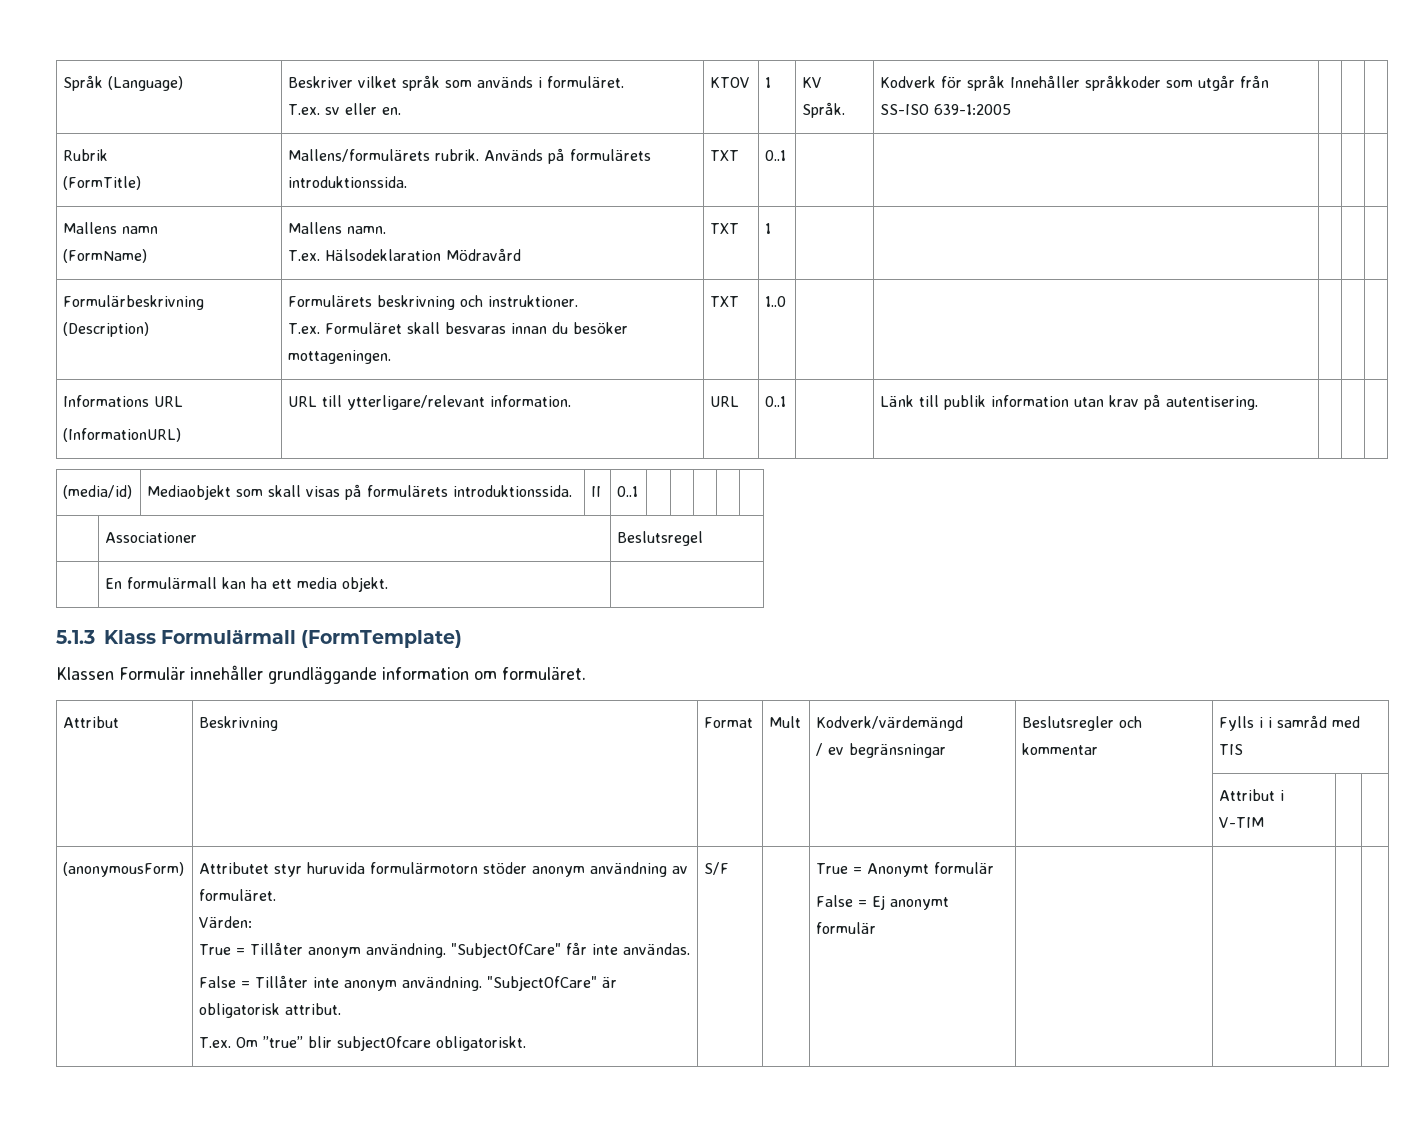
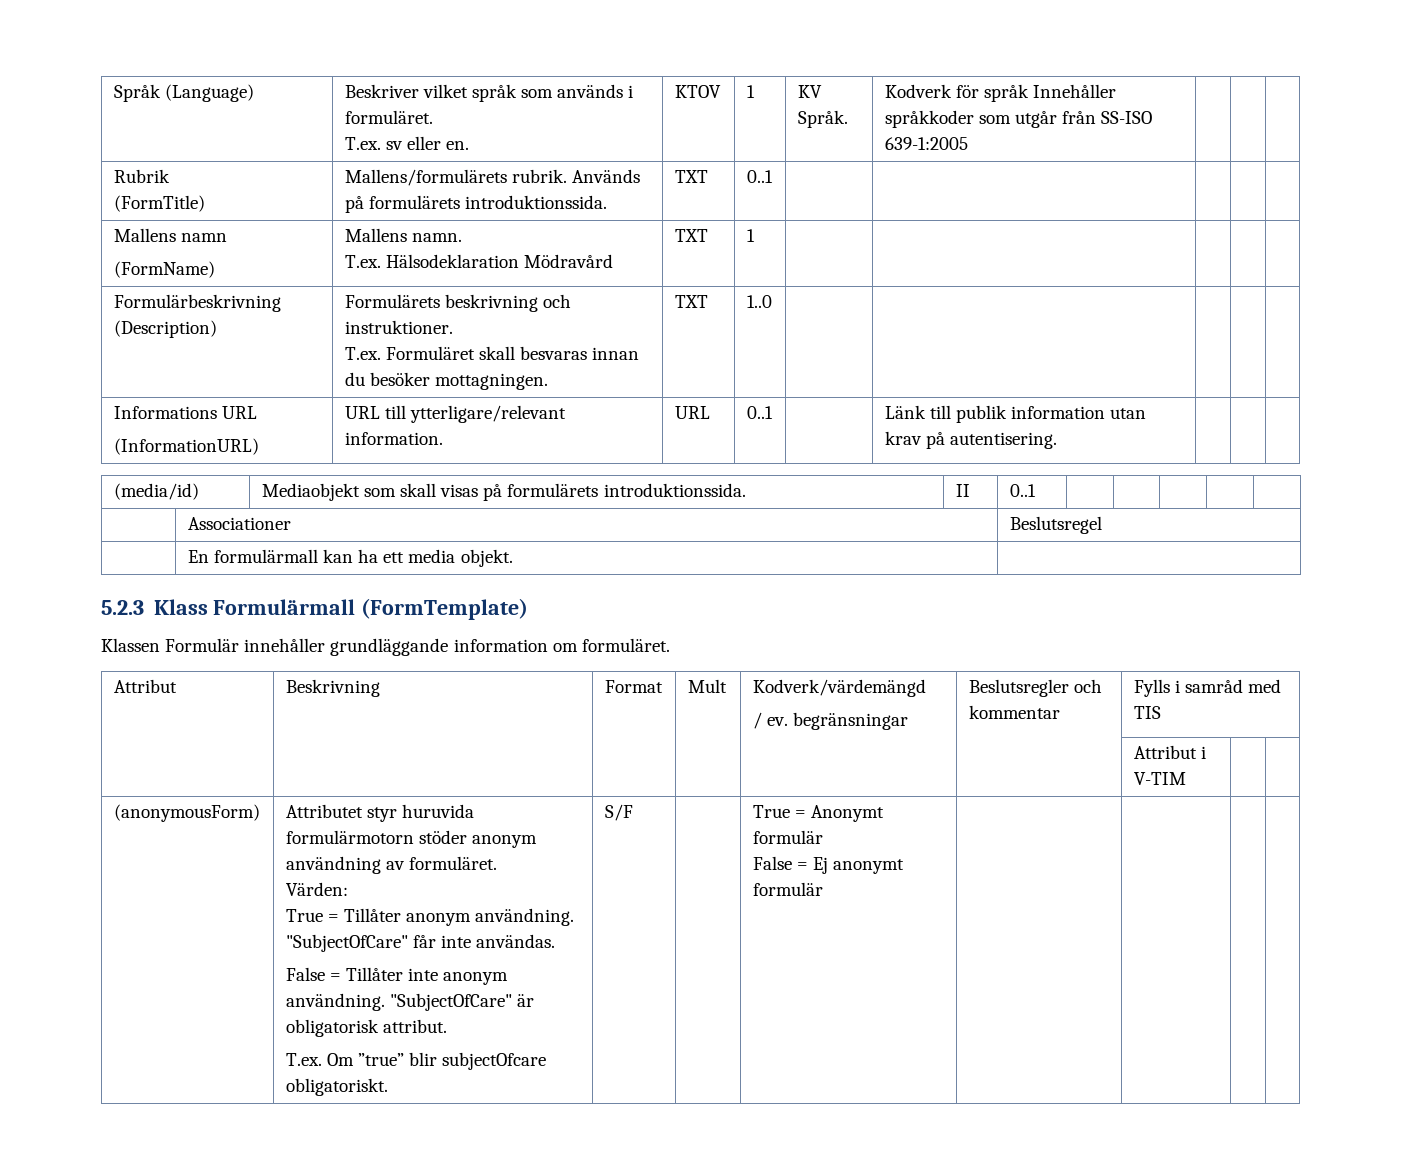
[288,350,392,364] mottageningen. -> [435,373,549,390] mottagningen.
[56,630,95,644] 5.1.3 -> [101,600,144,615] 5.2.3
[828,747,845,755] ev -> [766,717,788,726] ev.
[1268,717,1273,728] i -> (1180, 686) none

